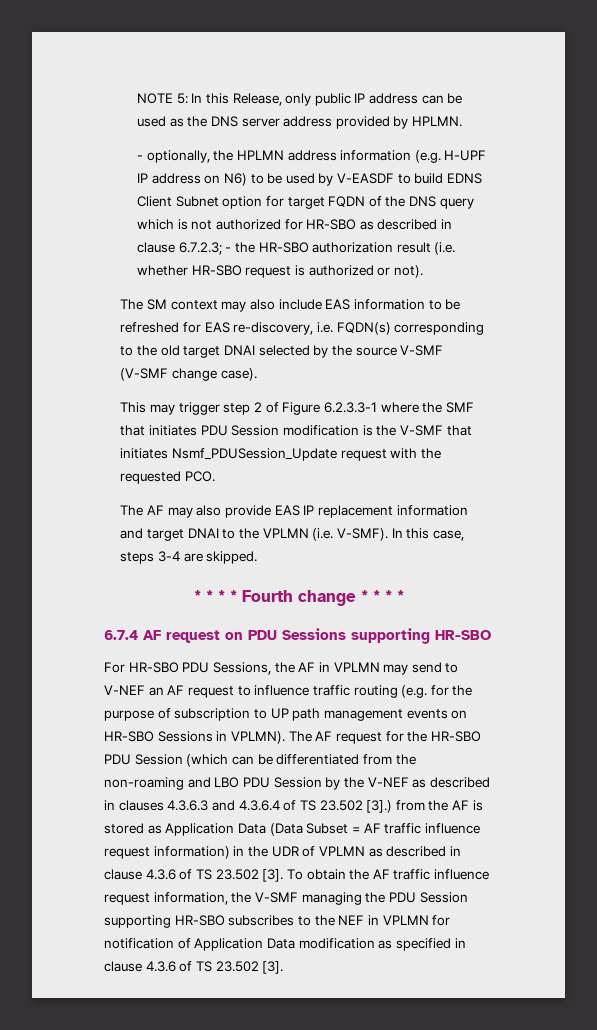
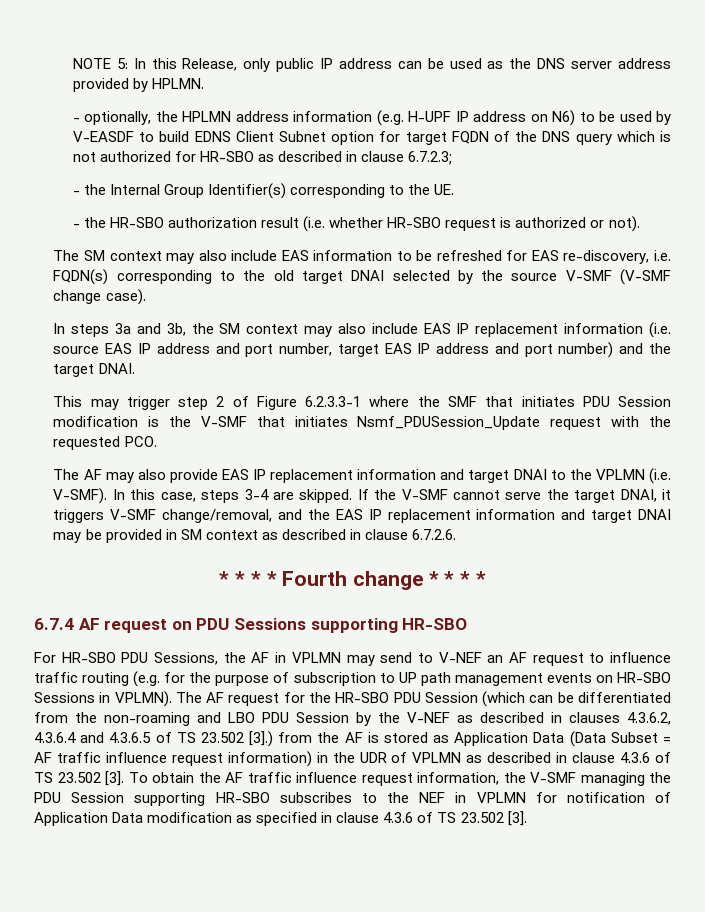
(222, 248) none -> [72,183,455,199] // - the Internal Group Identifier(s) corresponding to the UE. //
(257, 374) none -> [53,322,672,338] [53,342,671,358] [53,363,135,377] // In steps 3a and 3b, the SM context may also include EAS IP replacement information (i.e. source EAS IP address and port number, target EAS IP address and port number) and the target DNAI.
(258, 557) none -> [357,489,671,503] [53,509,672,523] [53,529,456,543] If the V-SMF cannot serve the target DNAI, it triggers V-SMF change/removal, and the EAS IP replacement information and target DNAI may be provided in SM context as described in clause 6.7.2.6.
[167,800,280,811] 4.3.6.3 and 4.3.6.4 -> [627,712,671,725] [34,732,152,743] 4.3.6.2, 4.3.6.4 and 4.3.6.5

